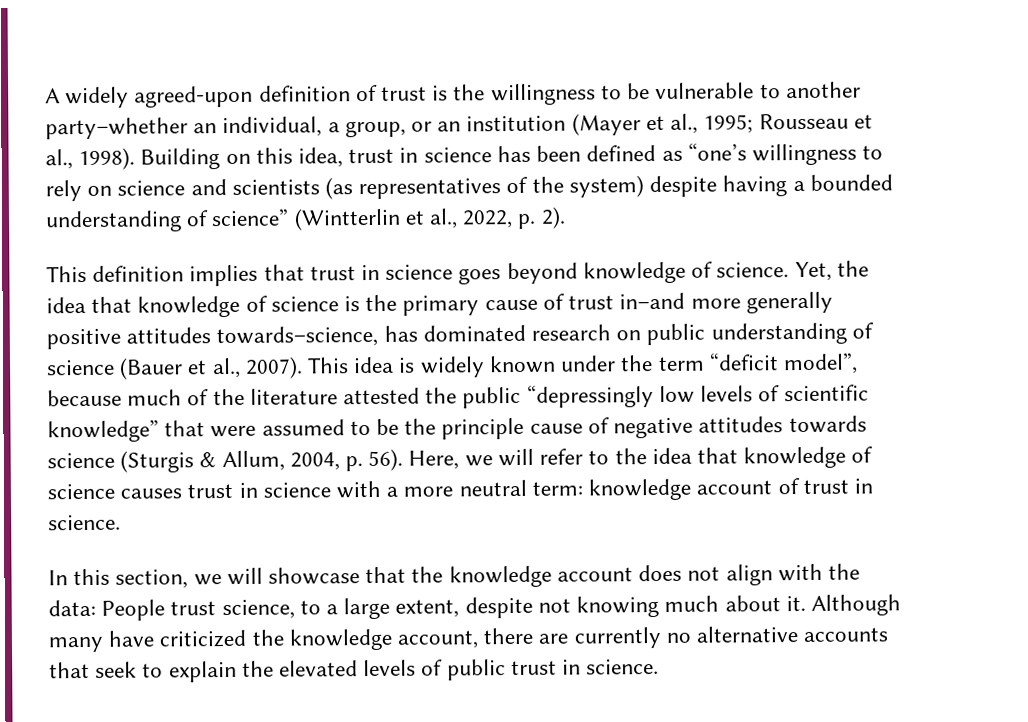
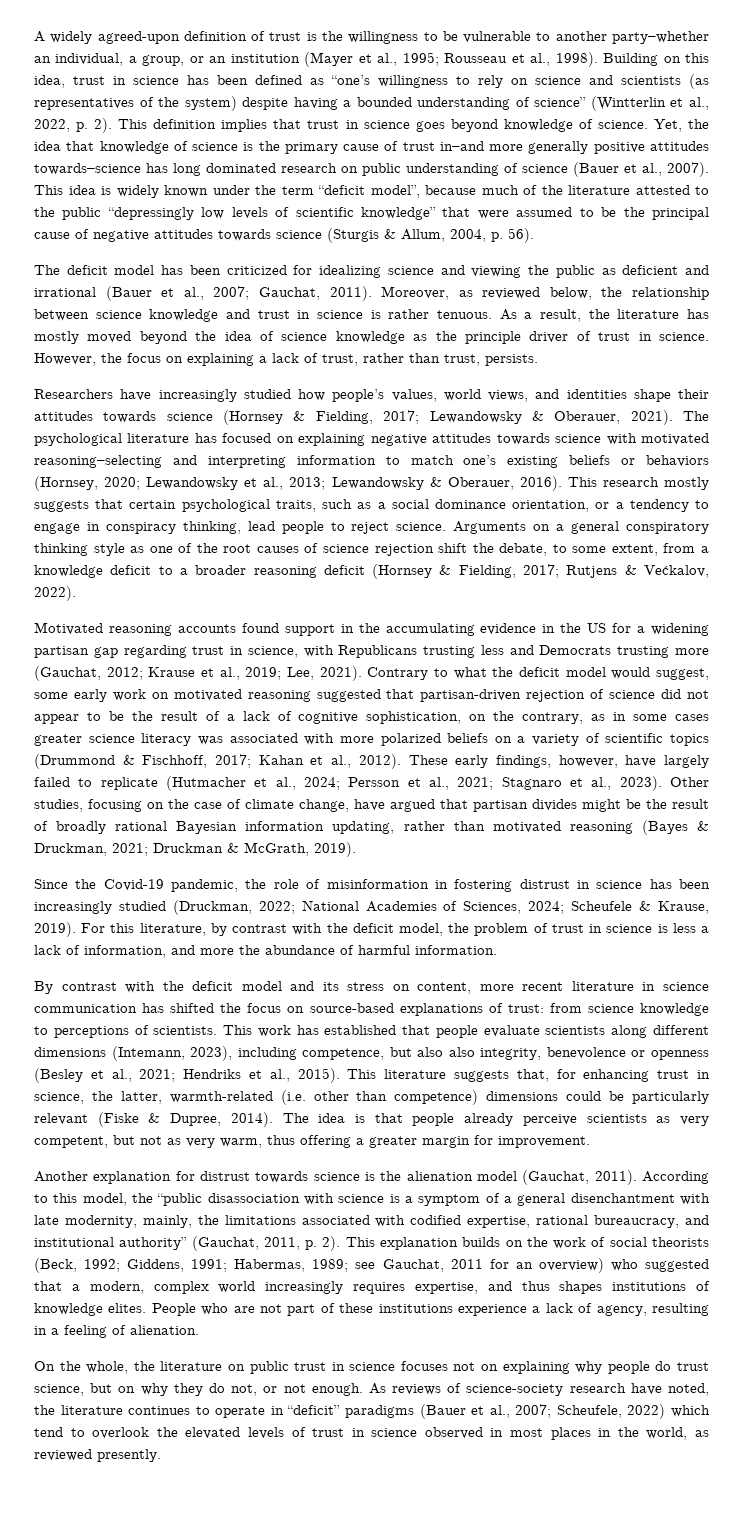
(566, 217) // -> (113, 125) none
[216,325,418,348] towards–science, has -> [34,163,201,176] towards–science has long
(421, 396) none -> [695,186,709,195] to
[441,417,525,440] principle -> [652,207,710,220] principal
[408,446,874,470] [47,478,873,501] [48,514,121,531] [48,563,860,589] [48,594,901,621] [48,626,889,653] [49,660,237,683] Here, we will refer to the idea that knowledge of science causes trust in science with a more neutral term: knowledge account of trust in science. // In this section, we will showcase that the knowledge account does not align with the data: People trust science, to a large extent, despite not knowing much about it. Although many have criticized the knowledge account, there are currently no alternative accounts that seek to explain -> [34,265,710,278] [34,286,709,301] [34,309,709,322] [34,331,709,344] [34,353,538,366] [34,389,709,402] [34,410,709,425] [34,433,710,446] [34,455,709,468] [34,476,710,491] [34,499,709,512] [34,521,709,534] [34,543,709,556] [34,564,709,579] [34,586,76,601] [34,622,710,636] [34,645,709,658] [34,666,709,681] [34,689,709,702] [34,711,710,724] [34,733,709,746] [34,754,709,769] [34,776,709,791] [34,799,709,812] [34,820,709,835] [34,842,356,857] [34,879,710,892] [34,900,710,915] [34,922,709,937] [34,945,497,958] [34,981,709,994] [34,1003,709,1016] [34,1025,709,1038] [34,1046,709,1061] [34,1068,710,1083] [34,1090,709,1105] [34,1112,709,1127] [34,1135,590,1148] [34,1170,709,1185] [34,1193,710,1206] [34,1215,709,1228] [34,1236,710,1251] [34,1258,710,1273] [34,1281,711,1294] [34,1303,709,1316] [34,1325,199,1338] [34,1361,709,1374] [34,1383,709,1396] [34,1404,710,1419] [34,1427,150,1439] // The deficit model has been criticized for idealizing science and viewing the public as deficient and irrational (Bauer et al., 2007; Gauchat, 2011). Moreover, as reviewed below, the relationship between science knowledge and trust in science is rather tenuous. As a result, the literature has mostly moved beyond the idea of science knowledge as the principle driver of trust in science. However, the focus on explaining a lack of trust, rather than trust, persists. // Researchers have increasingly studied how people’s values, world views, and identities shape their attitudes towards science (Hornsey & Fielding, 2017; Lewandowsky & Oberauer, 2021). The psychological literature has focused on explaining negative attitudes towards science with motivated reasoning–selecting and interpreting information to match one’s existing beliefs or behaviors (Hornsey, 2020; Lewandowsky et al., 2013; Lewandowsky & Oberauer, 2016). This research mostly suggests that certain psychological traits, such as a social dominance orientation, or a tendency to engage in conspiracy thinking, lead people to reject science. Arguments on a general conspiratory thinking style as one of the root causes of science rejection shift the debate, to some extent, from a knowledge deficit to a broader reasoning deficit (Hornsey & Fielding, 2017; Rutjens & Većkalov, 2022). // Motivated reasoning accounts found support in the accumulating evidence in the US for a widening partisan gap regarding trust in science, with Republicans trusting less and Democrats trusting more (Gauchat, 2012; Krause et al., 2019; Lee, 2021). Contrary to what the deficit model would suggest, some early work on motivated reasoning suggested that partisan-driven rejection of science did not appear to be the result of a lack of cognitive sophistication, on the contrary, as in some cases greater science literacy was associated with more polarized beliefs on a variety of scientific topics (Drummond & Fischhoff, 2017; Kahan et al., 2012). These early findings, however, have largely failed to replicate (Hutmacher et al., 2024; Persson et al., 2021; Stagnaro et al., 2023). Other studies, focusing on the case of climate change, have argued that partisan divides might be the result of broadly rational Bayesian information updating, rather than motivated reasoning (Bayes & Druckman, 2021; Druckman & McGrath, 2019). // Since the Covid-19 pandemic, the role of misinformation in fostering distrust in science has been increasingly studied (Druckman, 2022; National Academies of Sciences, 2024; Scheufele & Krause, 2019). For this literature, by contrast with the deficit model, the problem of trust in science is less a lack of information, and more the abundance of harmful information. // By contrast with the deficit model and its stress on content, more recent literature in science communication has shifted the focus on source-based explanations of trust: from science knowledge to perceptions of scientists. This work has established that people evaluate scientists along different dimensions (Intemann, 2023), including competence, but also also integrity, benevolence or openness (Besley et al., 2021; Hendriks et al., 2015). This literature suggests that, for enhancing trust in science, the latter, warmth-related (i.e. other than competence) dimensions could be particularly relevant (Fiske & Dupree, 2014). The idea is that people already perceive scientists as very competent, but not as very warm, thus offering a greater margin for improvement. // Another explanation for distrust towards science is the alienation model (Gauchat, 2011). According to this model, the “public disassociation with science is a symptom of a general disenchantment with late modernity, mainly, the limitations associated with codified expertise, rational bureaucracy, and institutional authority” (Gauchat, 2011, p. 2). This explanation builds on the work of social theorists (Beck, 1992; Giddens, 1991; Habermas, 1989; see Gauchat, 2011 for an overview) who suggested that a modern, complex world increasingly requires expertise, and thus shapes institutions of knowledge elites. People who are not part of these institutions experience a lack of agency, resulting in a feeling of alienation. // On the whole, the literature on public trust in science focuses not on explaining why people do trust science, but on why they do not, or not enough. As reviews of science-society research have noted, the literature continues to operate in “deficit” paradigms (Bauer et al., 2007; Scheufele, 2022) which tend to overlook
[446,658,660,681] public trust in science. -> [312,1427,709,1440] [34,1449,161,1462] trust in science observed in most places in the world, as reviewed presently.

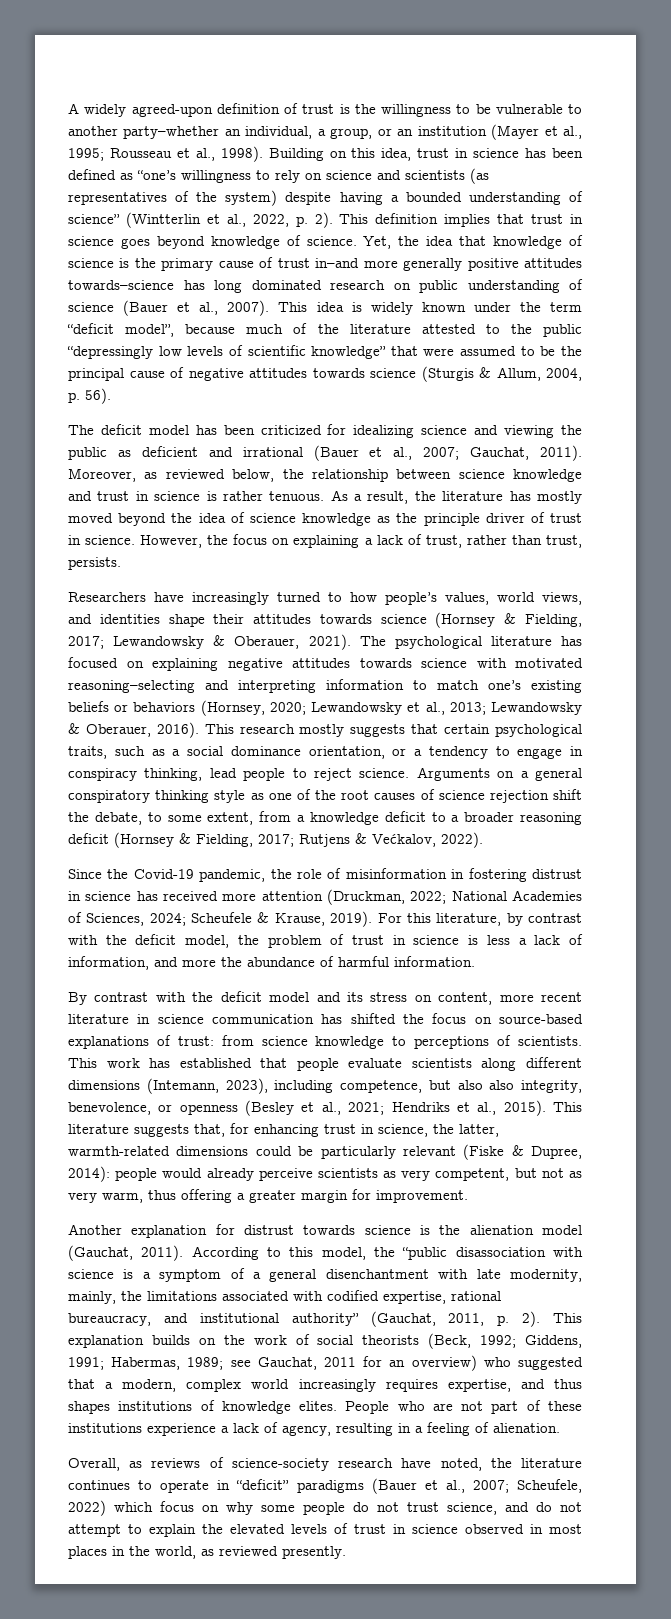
[243,389,291,399] studied -> [277,592,342,602] turned to
[34,622,710,636] [34,645,709,658] [34,666,709,681] [34,689,709,702] [34,711,710,724] [34,733,709,746] [34,754,709,769] [34,776,709,791] [34,799,709,812] [34,820,709,835] [34,842,356,857] // Motivated reasoning accounts found support in the accumulating evidence in the US for a widening partisan gap regarding trust in science, with Republicans trusting less and Democrats trusting more (Gauchat, 2012; Krause et al., 2019; Lee, 2021). Contrary to what the deficit model would suggest, some early work on motivated reasoning suggested that partisan-driven rejection of science did not appear to be the result of a lack of cognitive sophistication, on the contrary, as in some cases greater science literacy was associated with more polarized beliefs on a variety of scientific topics (Drummond & Fischhoff, 2017; Kahan et al., 2012). These early findings, however, have largely failed to replicate (Hutmacher et al., 2024; Persson et al., 2021; Stagnaro et al., 2023). Other studies, focusing on the case of climate change, have argued that partisan divides might be the result of broadly rational Bayesian information updating, rather than motivated reasoning (Bayes & Druckman, 2021; Druckman & McGrath, 2019). -> (483, 840) none
[679,879,710,889] [34,901,166,914] been increasingly studied -> [163,891,323,901] received more attention
[546,1047,626,1059] benevolence -> [68,1102,151,1115] benevolence,
[280,1090,479,1105] (i.e. other than competence) -> (170, 1151) none
[230,1112,455,1127] 2014). The idea is that people -> [68,1166,203,1182] 2014): people would
[34,1361,709,1374] [34,1383,386,1396] On the whole, the literature on public trust in science focuses not on explaining why people do trust science, but on why they do not, or not enough. As -> [68,1458,143,1471] Overall, as
[34,1427,150,1439] tend to overlook -> [160,1501,582,1515] [68,1524,196,1537] focus on why some people do not trust science, and do not attempt to explain

